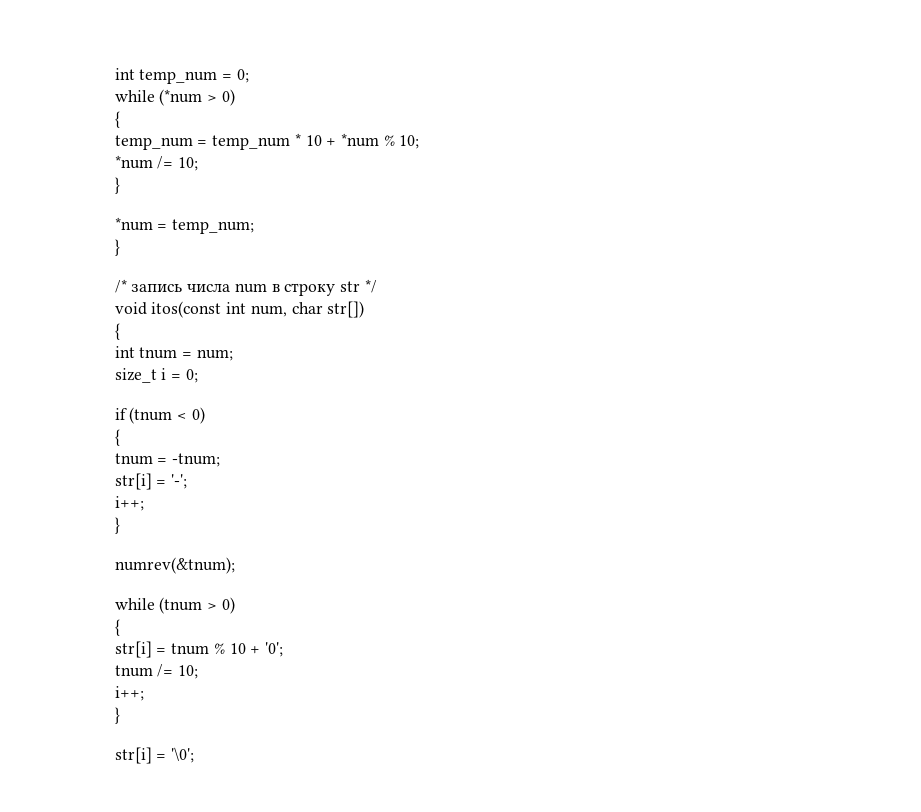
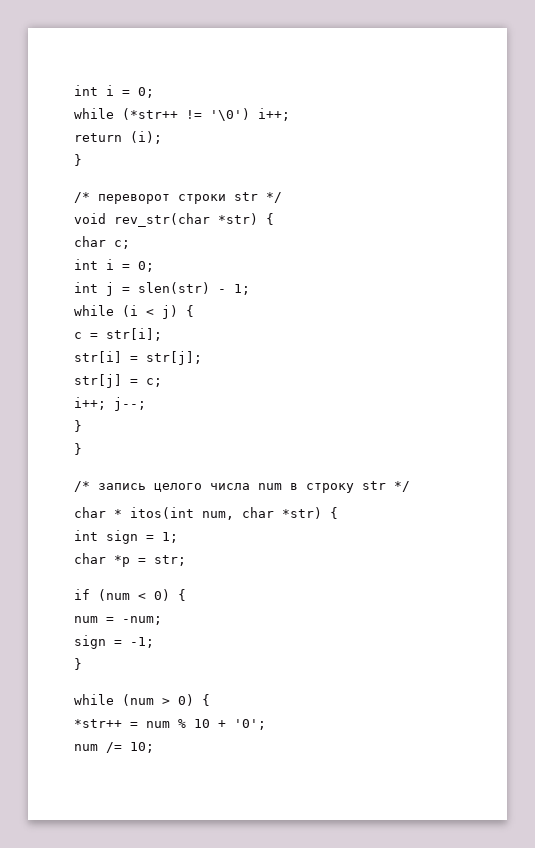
[114,68,218,84] int temp_num -> [74,85,115,96] int i
[159,89,235,106] [114,111,120,128] [114,133,420,150] [114,155,199,171] [114,177,120,194] [114,217,255,234] (*num > 0) // { // temp_num = temp_num * 10 + *num % 10; // *num /= 10; // } // *num = temp_num; -> [122,108,291,121] [74,131,163,144] [74,154,83,166] [74,192,283,204] [74,213,275,227] [74,236,131,249] [74,259,155,272] [74,282,251,296] [74,305,195,319] [74,328,163,341] [74,351,203,365] [74,374,163,388] [74,397,147,411] [74,420,83,432] (*str++ != '\0') i++; // return (i); // } // /* переворот строки str */ // void rev_str(char *str) { // char c; // int i = 0; // int j = slen(str) - 1; // while (i < j) { // c = str[i]; // str[i] = str[j]; // str[j] = c; // i++; j--; // }
(183, 288) none -> [154,483,203,492] целого
[114,301,247,318] void itos(const int -> [74,507,195,519] char * itos(int
[327,301,365,318] str[]) // -> [282,507,323,519] *str)
[139,347,233,361] [114,368,198,383] tnum = num; // size_t i = 0; -> [106,530,179,544] [74,553,187,567] sign = 1; // char *p = str;
[129,407,173,424] (tnum -> [98,589,131,601] (num
[114,429,120,446] [114,453,221,467] [114,473,188,490] [114,496,144,511] [114,517,120,534] [114,557,235,574] [114,597,235,614] [114,619,120,636] [114,641,210,658] // { // tnum = -tnum; // str[i] = '-'; // i++; // } // numrev(&tnum); // while (tnum > 0) // { // str[i] = tnum -> [178,589,187,601] [74,616,163,625] [74,635,155,649] [74,658,83,670] [74,694,211,706] [74,719,171,728] { // num = -num; // sign = -1; // } // while (num > 0) { // *str++ = num
[114,664,199,679] [114,686,144,701] [114,707,120,724] [114,747,195,764] tnum /= 10; // i++; // } // str[i] = '\0'; -> [74,742,155,753] num /= 10;

